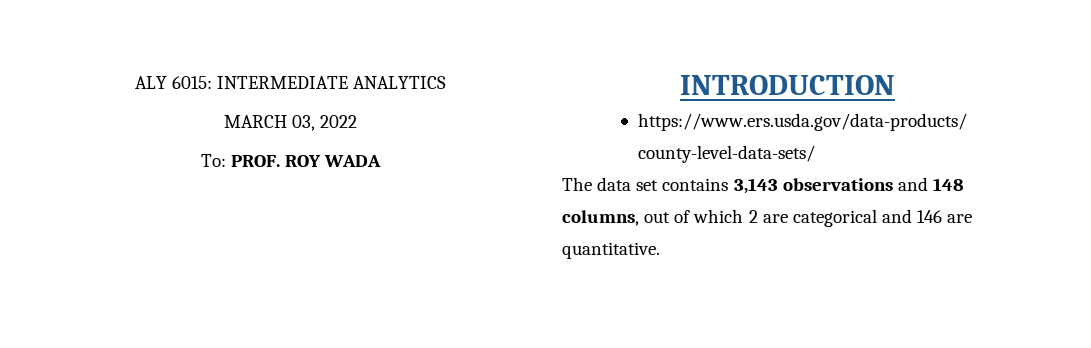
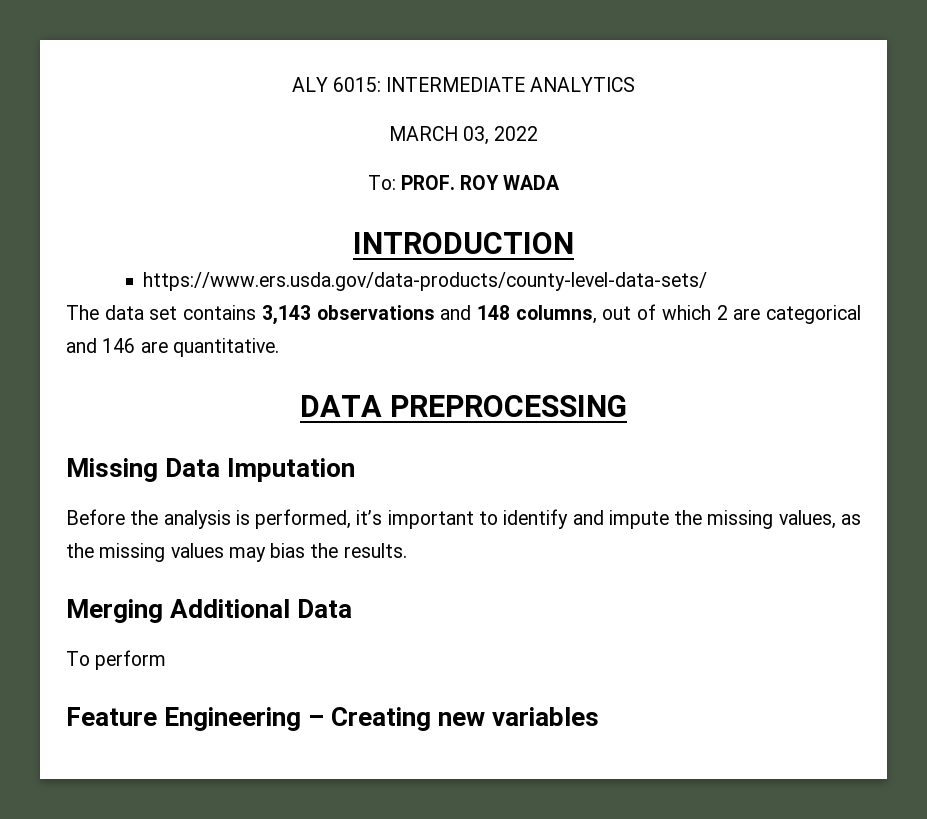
(660, 250) none -> [299,395,628,417] [66,458,356,482] [66,509,862,529] [66,543,407,562] [66,599,353,623] [66,650,167,670] [66,707,600,731] // DATA PREPROCESSING // Missing Data Imputation // Before the analysis is performed, it’s important to identify and impute the missing values, as the missing values may bias the results. // Merging Additional Data // To perform // Feature Engineering – Creating new variables

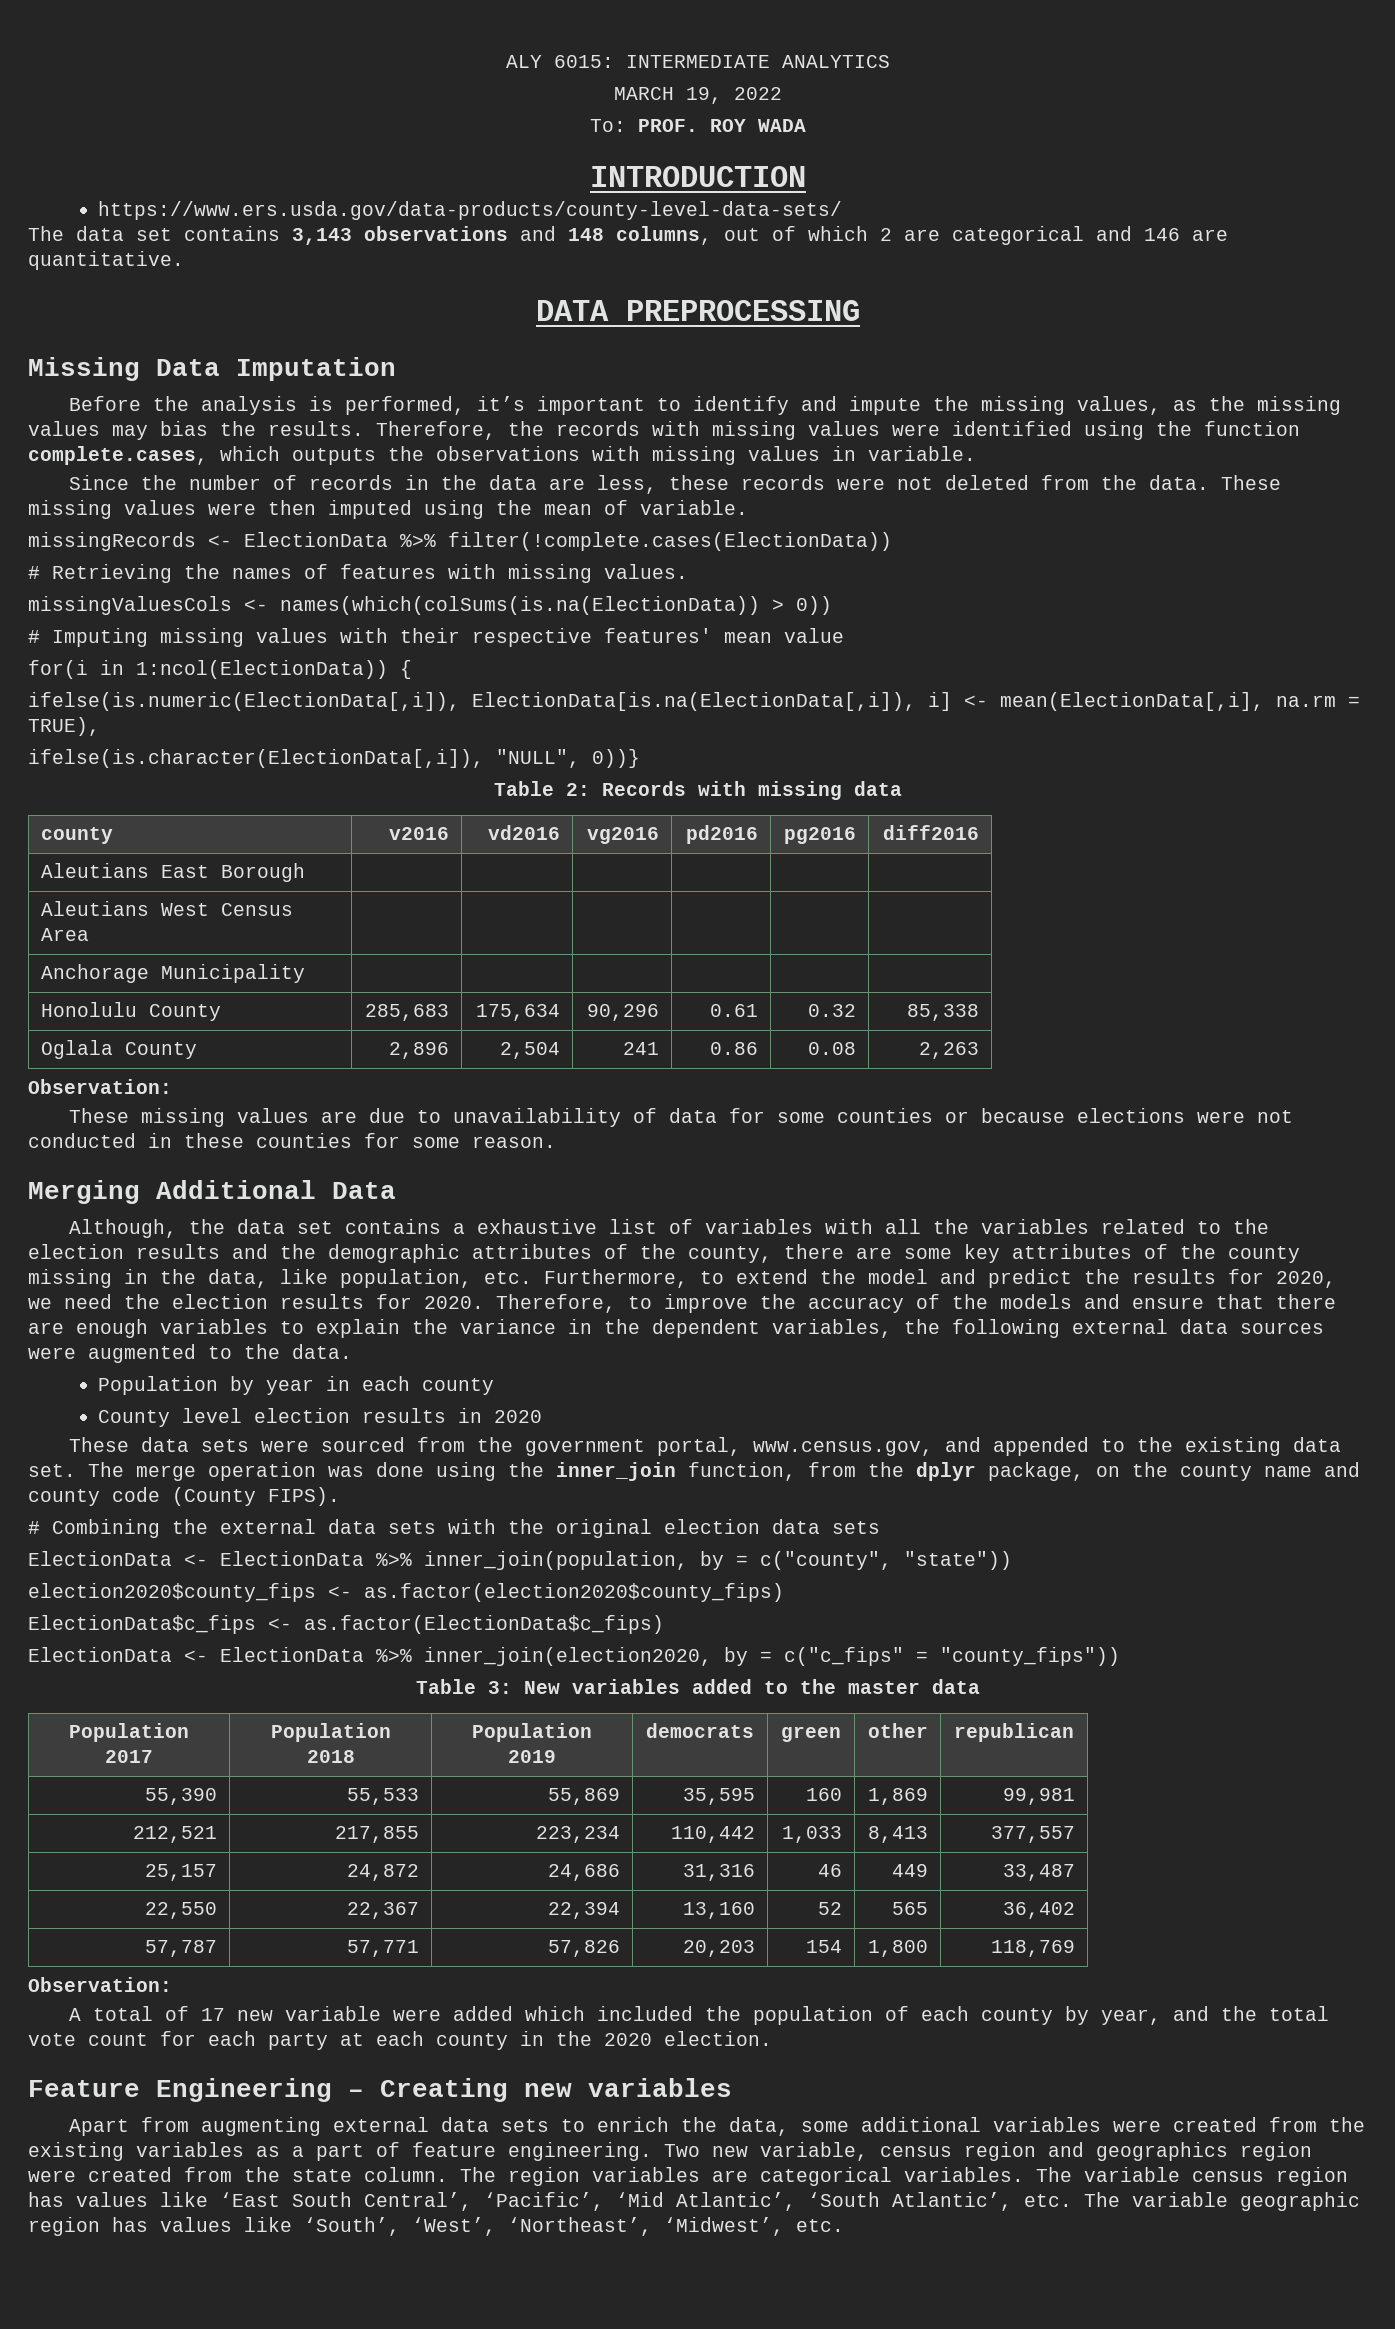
[463,126,489,145] 03, -> [685,87,722,104] 19,
[66,599,353,623] [66,650,167,670] // Merging Additional Data // To perform -> [376,421,1300,440] [28,446,976,465] [68,475,1281,494] [28,500,748,519] [28,532,892,551] [28,564,688,583] [28,596,832,615] [28,628,844,647] [28,660,412,679] [28,692,1360,711] [28,717,100,736] [28,749,640,768] [493,781,902,800] [40,827,113,844] [389,827,450,840] [488,825,561,840] [587,827,660,844] [686,825,759,844] [784,827,857,844] [883,825,980,840] [40,863,305,882] [40,901,293,916] [40,928,89,941] [40,964,305,983] [40,1002,221,1021] [365,1004,450,1021] [476,1004,561,1021] [587,1004,660,1021] [710,1004,759,1017] [808,1004,857,1017] [907,1004,980,1021] [40,1040,197,1059] [389,1042,450,1059] [500,1042,561,1059] [623,1042,660,1055] [710,1042,759,1055] [808,1042,857,1055] [919,1042,980,1059] [28,1079,172,1094] [68,1108,1293,1127] [28,1133,556,1148] [28,1180,396,1204] [68,1219,1269,1238] [28,1244,1300,1263] [28,1269,1336,1288] [28,1294,1336,1313] [28,1319,1324,1338] [28,1344,352,1363] [97,1376,494,1395] [97,1408,542,1427] [68,1437,1341,1456] [28,1462,1360,1481] [28,1487,340,1506] [28,1519,880,1538] [28,1551,1012,1570] [28,1583,784,1602] [28,1615,664,1634] [28,1647,1120,1666] [415,1679,980,1694] [69,1723,189,1742] [105,1750,153,1763] [270,1723,391,1742] [306,1750,355,1763] [472,1723,592,1742] [508,1750,556,1763] [646,1723,754,1738] [781,1726,841,1742] [867,1723,928,1738] [954,1723,1074,1742] [145,1788,218,1805] [347,1788,420,1805] [548,1788,621,1805] [683,1788,756,1805] [806,1788,843,1801] [868,1788,929,1805] [1003,1788,1076,1805] [133,1826,218,1843] [335,1826,420,1843] [536,1826,621,1843] [671,1826,756,1843] [782,1826,843,1843] [868,1826,929,1843] [991,1826,1076,1843] [145,1864,218,1881] [347,1864,420,1881] [548,1864,621,1881] [683,1864,756,1881] [818,1864,843,1877] [892,1864,929,1877] [1003,1864,1076,1881] [145,1902,218,1919] [347,1902,420,1919] [548,1902,621,1919] [683,1902,756,1919] [818,1902,843,1915] [892,1902,929,1915] [1003,1902,1076,1919] [145,1940,218,1957] [347,1940,420,1957] [548,1940,621,1957] [683,1940,756,1957] [806,1940,843,1953] [868,1940,929,1957] [991,1940,1076,1957] [28,1977,172,1992] [68,2006,1329,2025] [28,2031,772,2050] Therefore, the records with missing values were identified using the function complete.cases, which outputs the observations with missing values in variable. // Since the number of records in the data are less, these records were not deleted from the data. These missing values were then imputed using the mean of variable. // missingRecords <- ElectionData %>% filter(!complete.cases(ElectionData)) // # Retrieving the names of features with missing values. // missingValuesCols <- names(which(colSums(is.na(ElectionData)) > 0)) // # Imputing missing values with their respective features' mean value // for(i in 1:ncol(ElectionData)) { // ifelse(is.numeric(ElectionData[,i]), ElectionData[is.na(ElectionData[,i]), i] <- mean(ElectionData[,i], na.rm = TRUE), // ifelse(is.character(ElectionData[,i]), "NULL", 0))} // Table 2: Records with missing data // county | v2016 | vd2016 | vg2016 | pd2016 | pg2016 | diff2016 // Aleutians East Borough | | | | | | // Aleutians West Census Area | | | | | | // Anchorage Municipality | | | | | | // Honolulu County | 285,683 | 175,634 | 90,296 | 0.61 | 0.32 | 85,338 // Oglala County | 2,896 | 2,504 | 241 | 0.86 | 0.08 | 2,263 // Observation: // These missing values are due to unavailability of data for some counties or because elections were not conducted in these counties for some reason. // Merging Additional Data // Although, the data set contains a exhaustive list of variables with all the variables related to the election results and the demographic attributes of the county, there are some key attributes of the county missing in the data, like population, etc. Furthermore, to extend the model and predict the results for 2020, we need the election results for 2020. Therefore, to improve the accuracy of the models and ensure that there are enough variables to explain the variance in the dependent variables, the following external data sources were augmented to the data. // Population by year in each county // County level election results in 2020 // These data sets were sourced from the government portal, www.census.gov, and appended to the existing data set. The merge operation was done using the inner_join function, from the dplyr package, on the county name and county code (County FIPS). // # Combining the external data sets with the original election data sets // ElectionData <- ElectionData %>% inner_join(population, by = c("county", "state")) // election2020$county_fips <- as.factor(election2020$county_fips) // ElectionData$c_fips <- as.factor(ElectionData$c_fips) // ElectionData <- ElectionData %>% inner_join(election2020, by = c("c_fips" = "county_fips")) // Table 3: New variables added to the master data // Population 2017 | Population 2018 | Population 2019 | democrats | green | other | republican // 55,390 | 55,533 | 55,869 | 35,595 | 160 | 1,869 | 99,981 // 212,521 | 217,855 | 223,234 | 110,442 | 1,033 | 8,413 | 377,557 // 25,157 | 24,872 | 24,686 | 31,316 | 46 | 449 | 33,487 // 22,550 | 22,367 | 22,394 | 13,160 | 52 | 565 | 36,402 // 57,787 | 57,771 | 57,826 | 20,203 | 154 | 1,800 | 118,769 // Observation: // A total of 17 new variable were added which included the population of each county by year, and the total vote count for each party at each county in the 2020 election.
(600, 716) none -> [68,2117,1365,2136] [28,2142,1312,2161] [28,2167,1348,2186] [28,2192,1360,2211] [28,2217,844,2236] // Apart from augmenting external data sets to enrich the data, some additional variables were created from the existing variables as a part of feature engineering. Two new variable, census region and geographics region were created from the state column. The region variables are categorical variables. The variable census region has values like ‘East South Central’, ‘Pacific’, ‘Mid Atlantic’, ‘South Atlantic’, etc. The variable geographic region has values like ‘South’, ‘West’, ‘Northeast’, ‘Midwest’, etc.

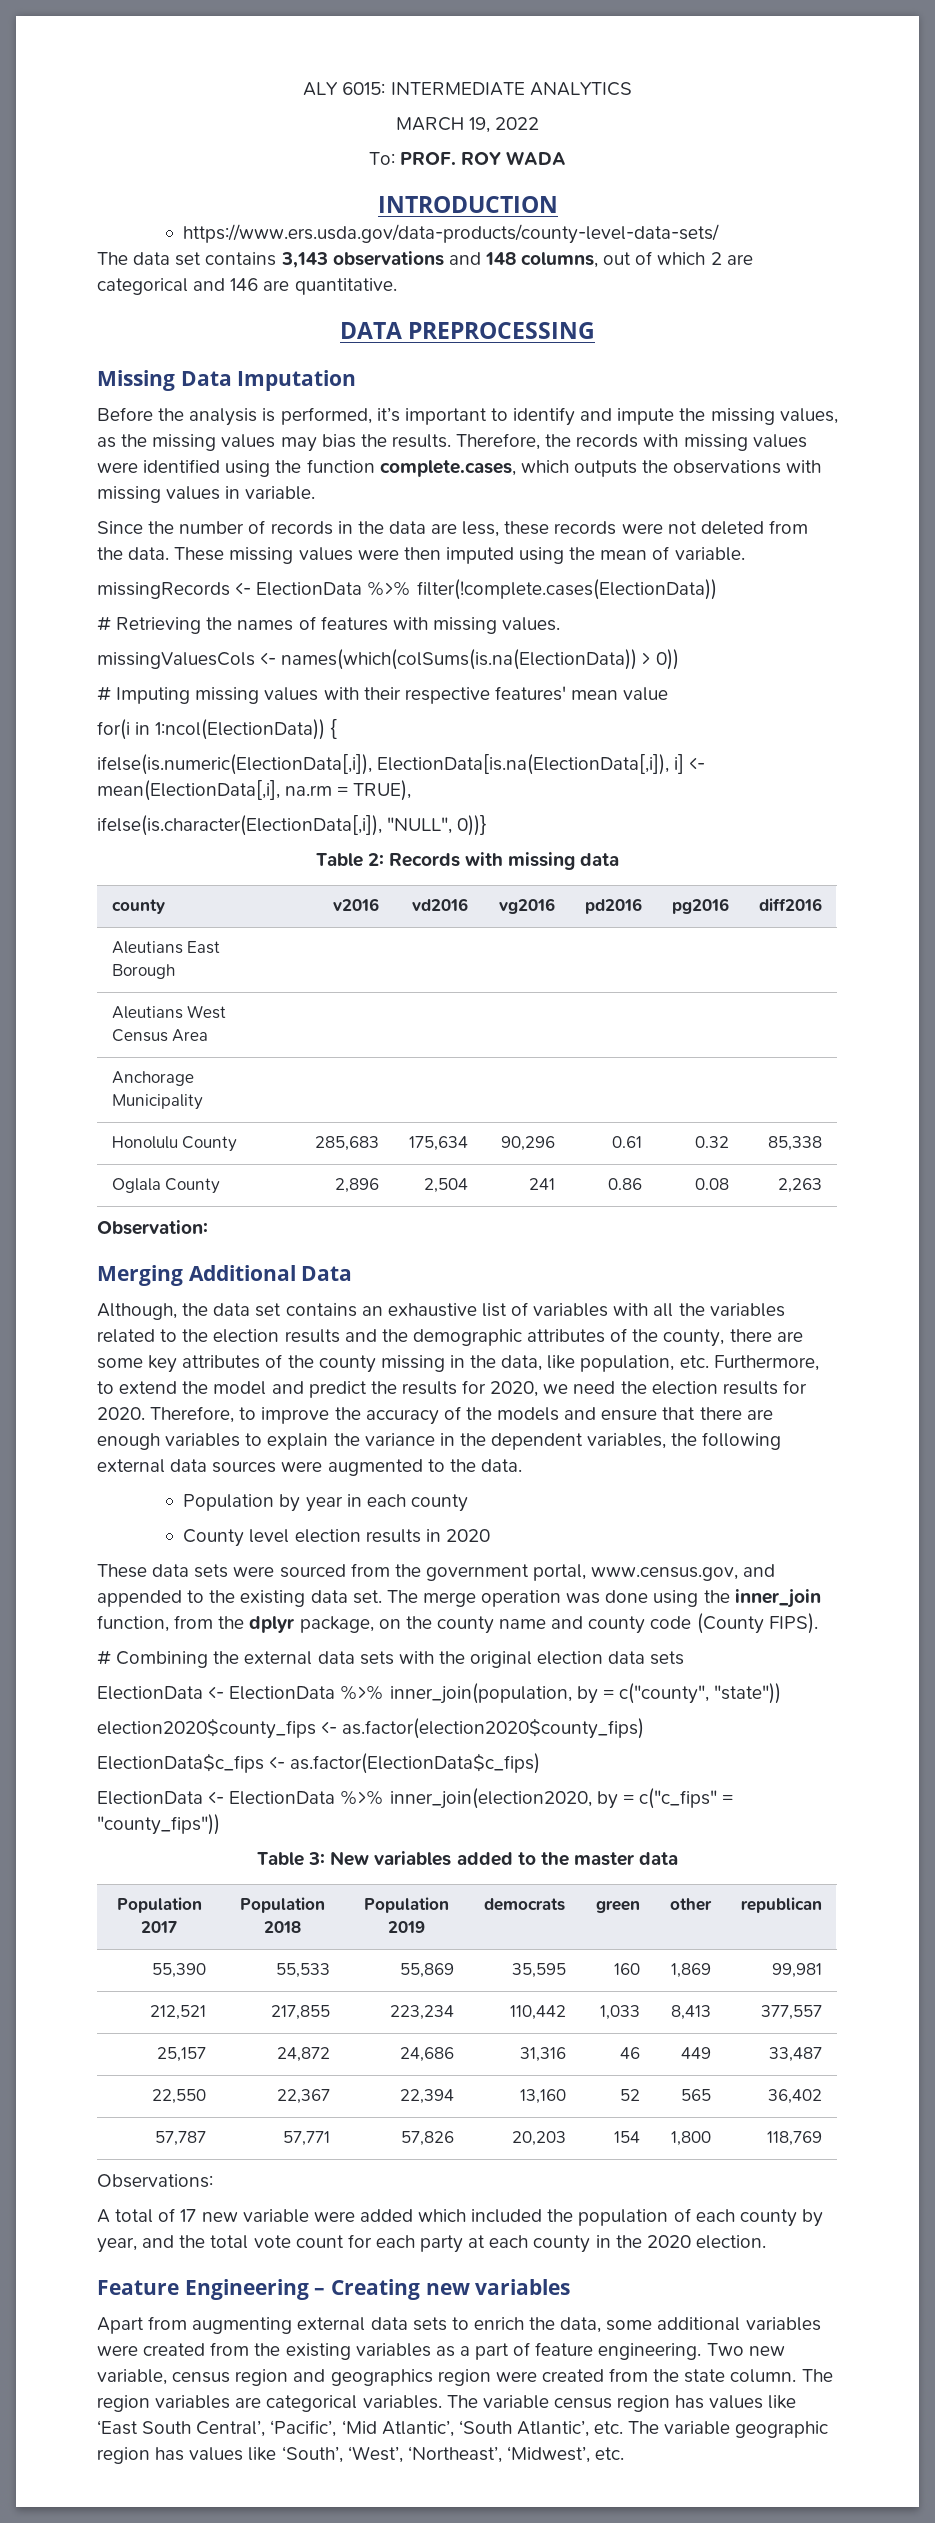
[68,1108,1293,1127] [28,1133,556,1148] // These missing values are due to unavailability of data for some counties or because elections were not conducted in these counties for some reason. -> (208, 1227) none
[452,1223,465,1234] a -> [361,1306,383,1316] an
[28,1977,172,1992] Observation: -> [97,2174,213,2188] Observations:

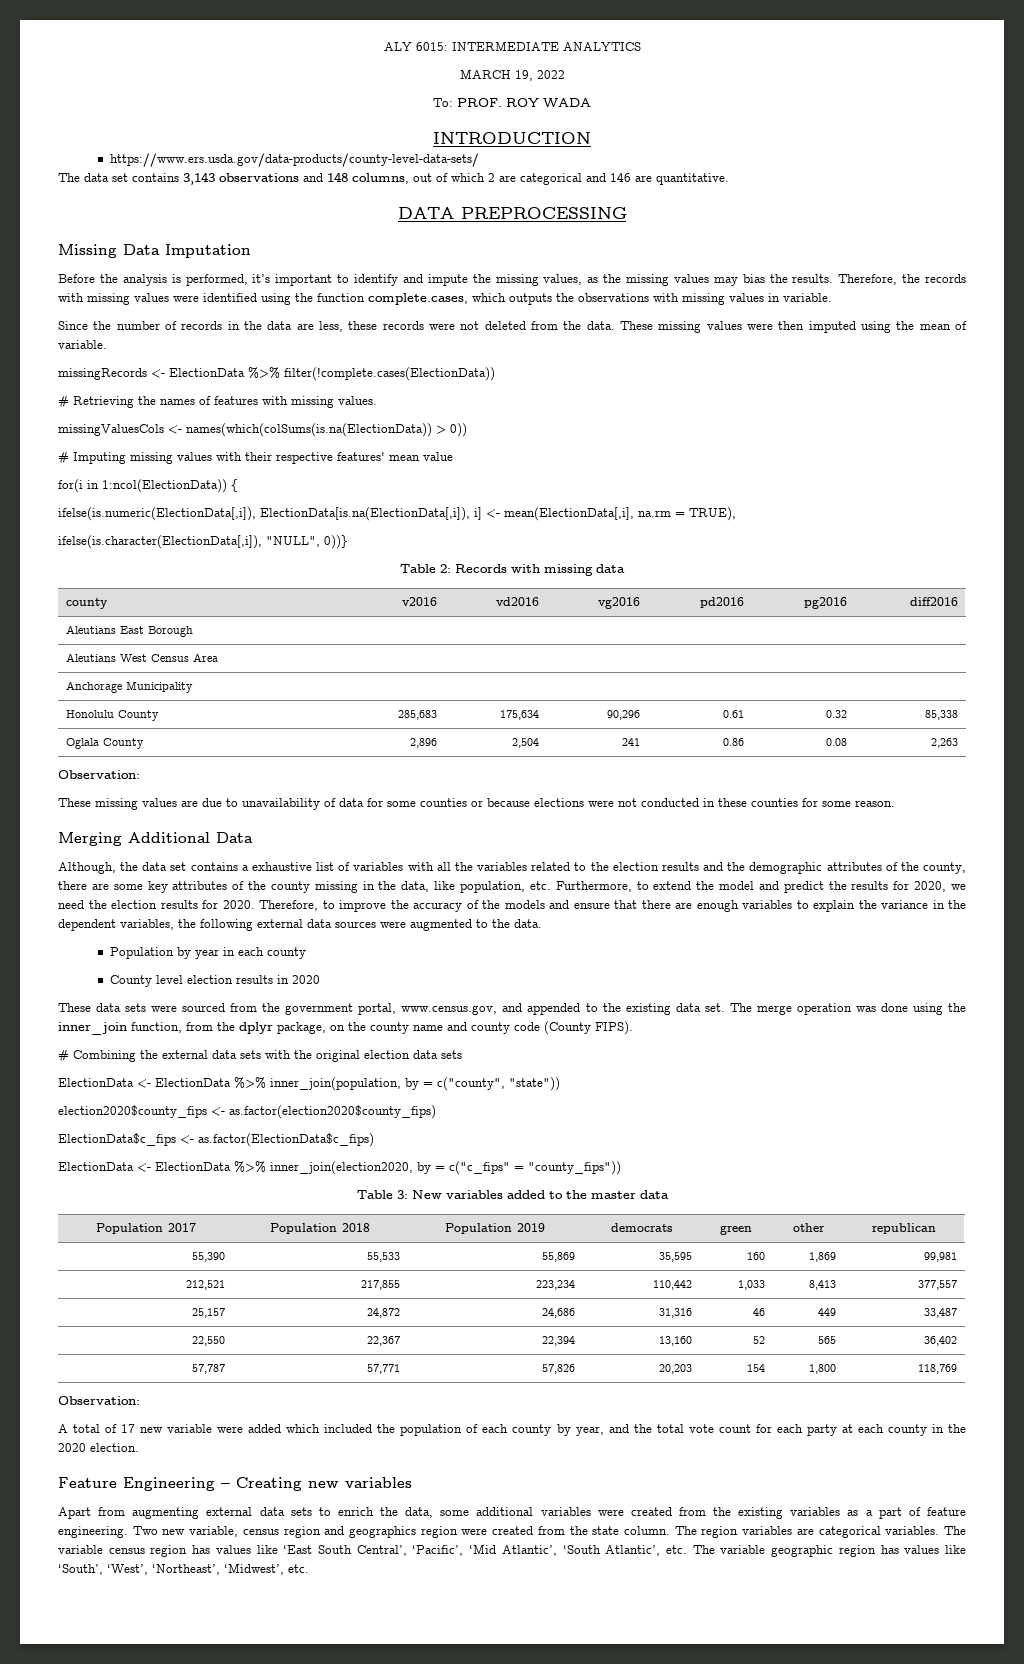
(208, 1227) none -> [58,798,895,810] // These missing values are due to unavailability of data for some counties or because elections were not conducted in these counties for some reason.
[361,1306,383,1316] an -> [241,865,249,871] a
[97,2174,213,2188] Observations: -> [58,1396,140,1405] Observation:

